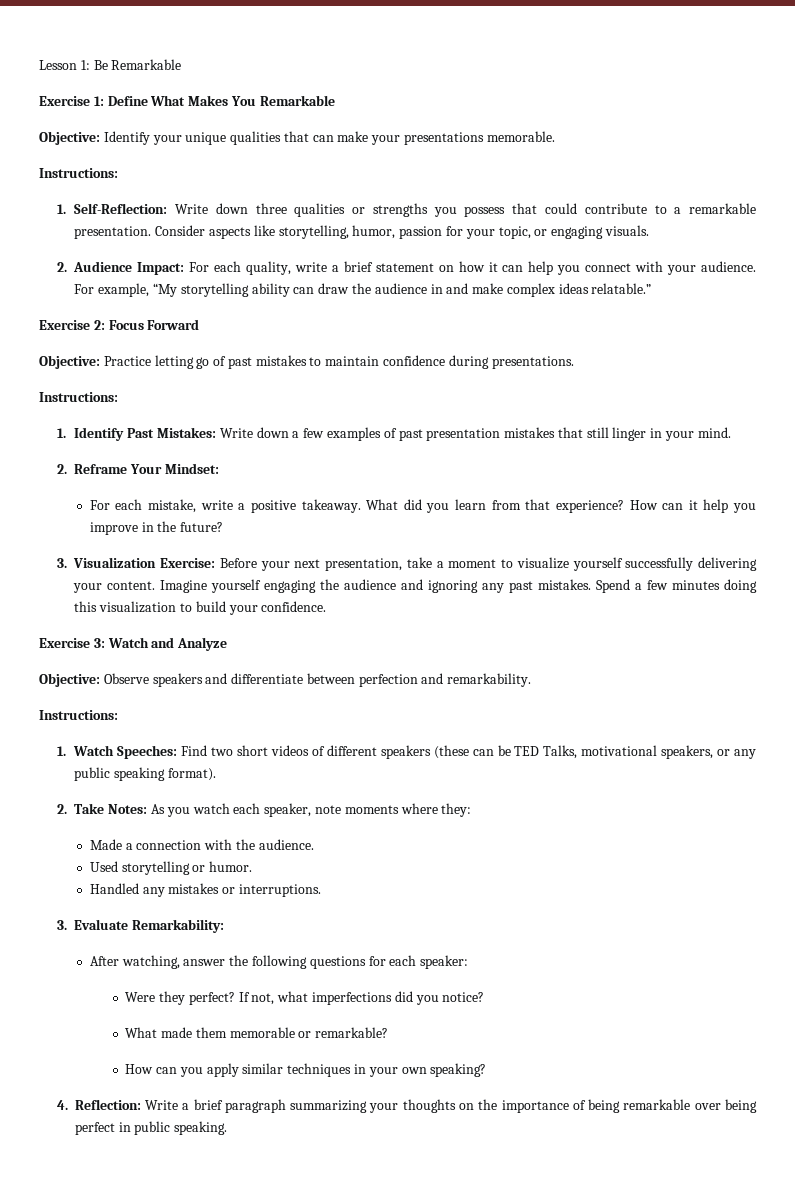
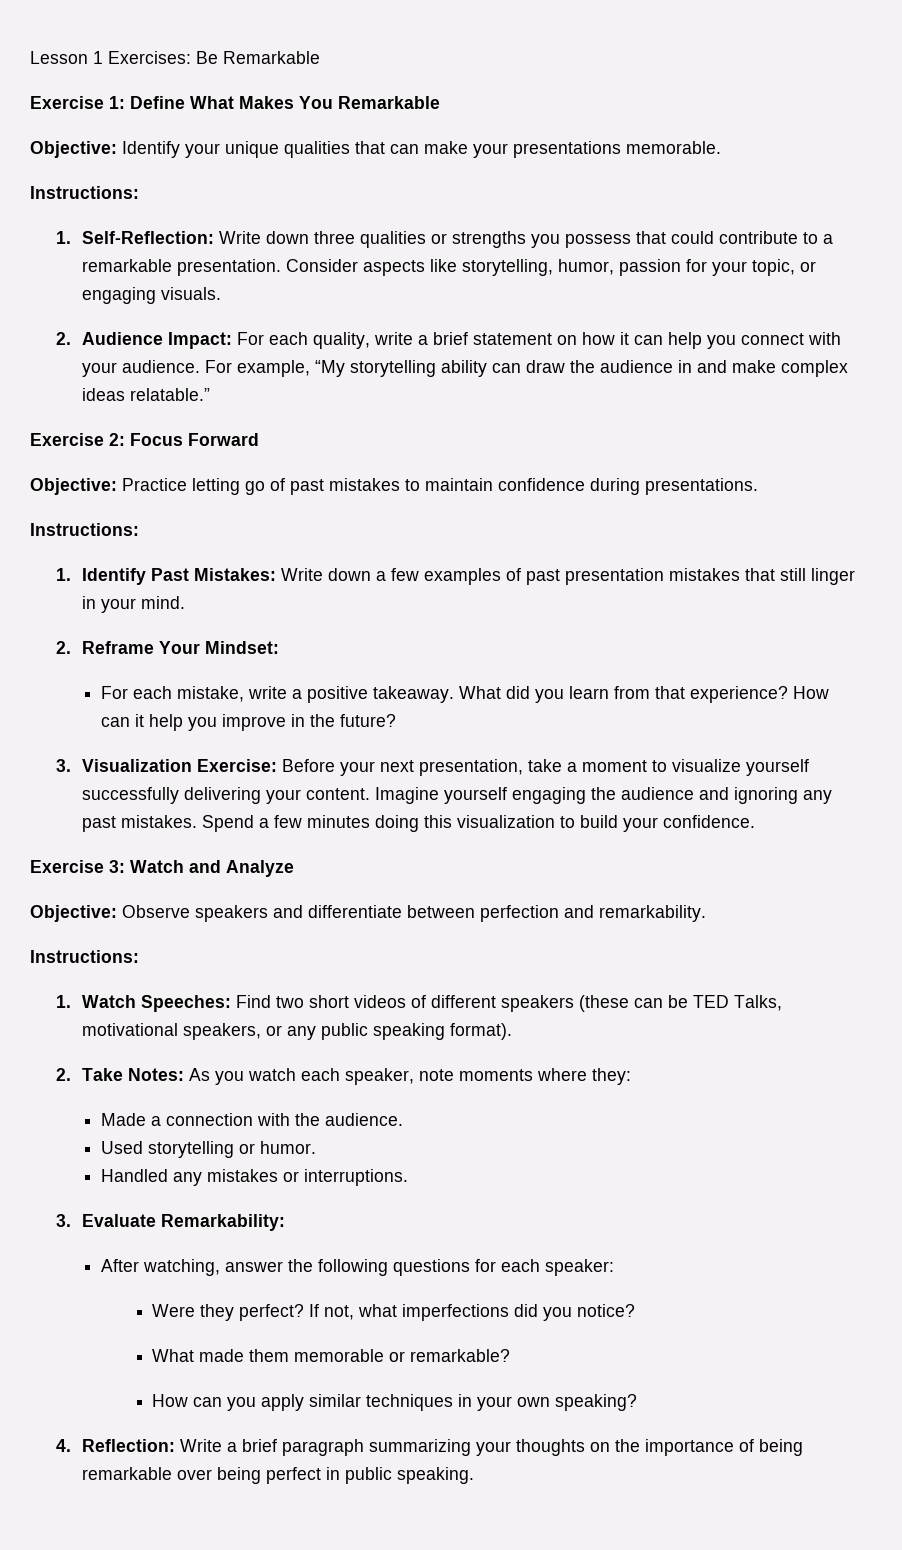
[80,60,90,70] 1: -> [93,51,191,64] 1 Exercises:

